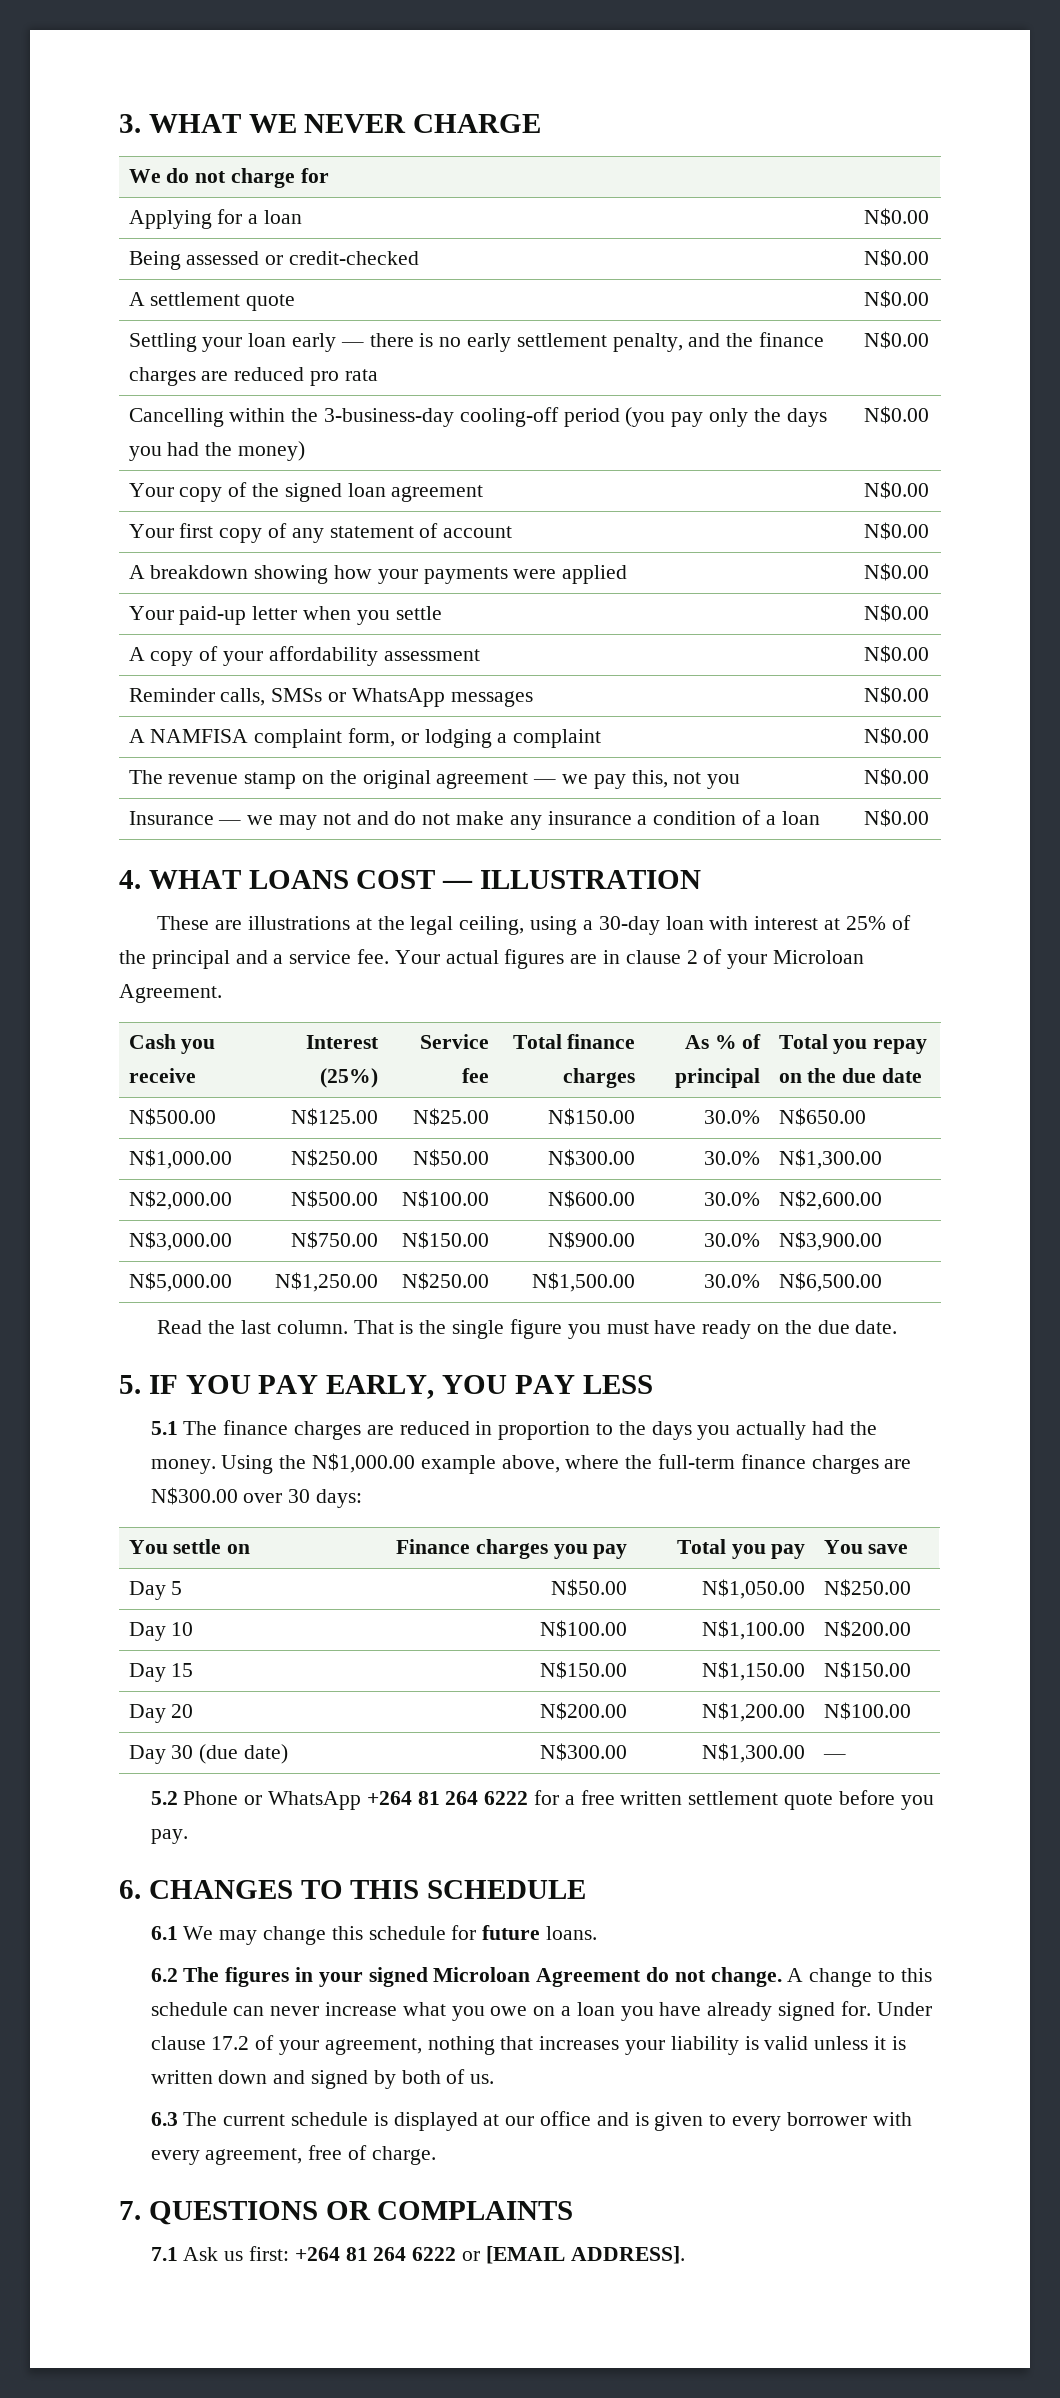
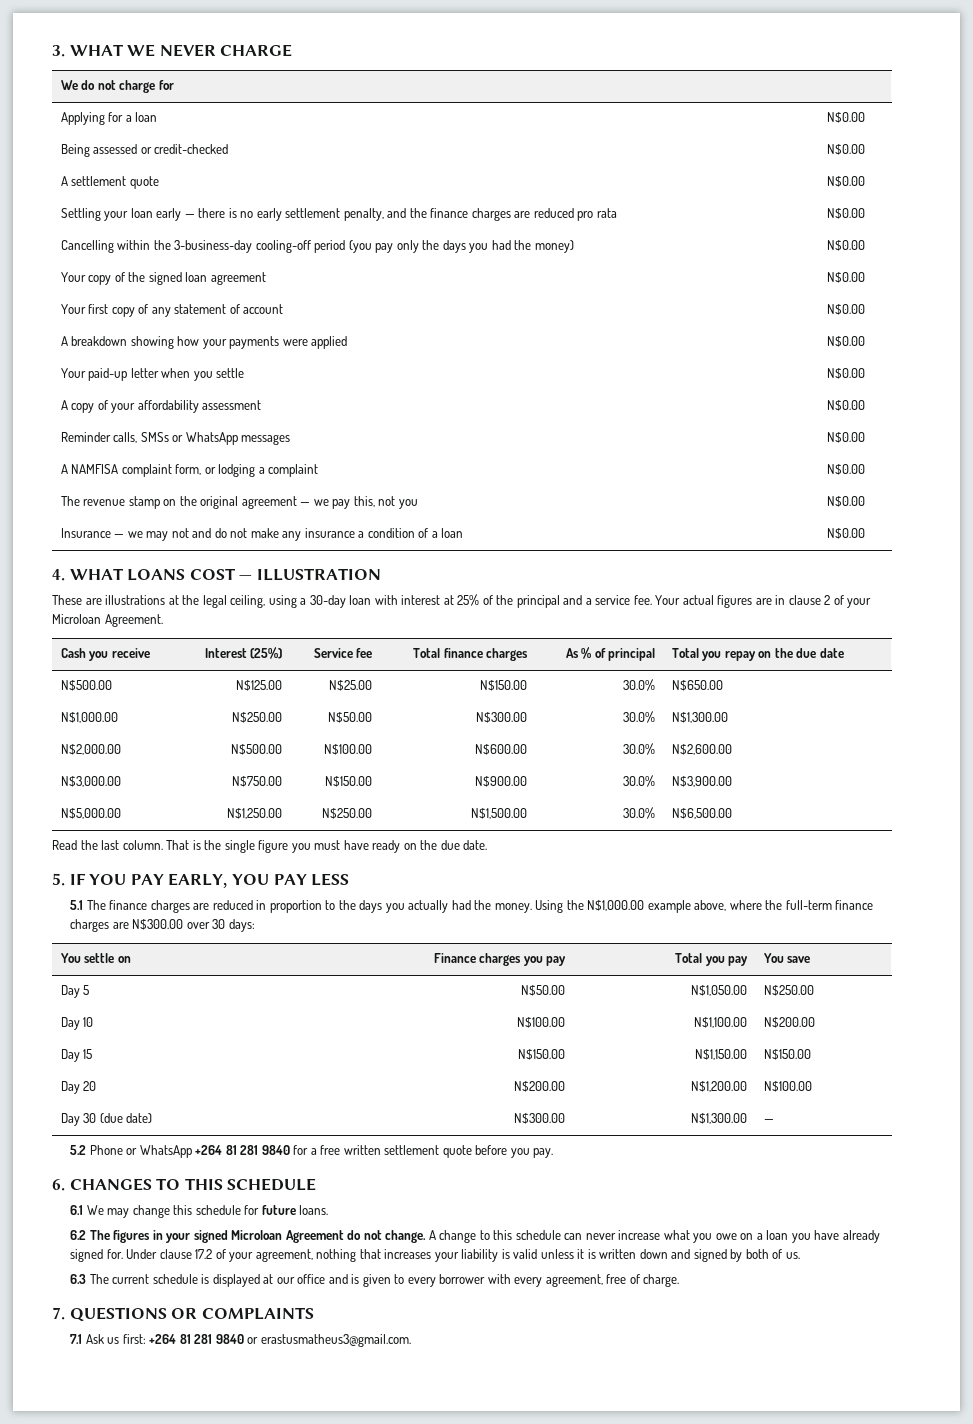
[445,1791,529,1805] 264 6222 -> [240,1145,290,1155] 281 9840
[373,2246,685,2264] 264 6222 or [EMAIL ADDRESS]. -> [194,1334,411,1347] 281 9840 or erastusmatheus3@gmail.com.

